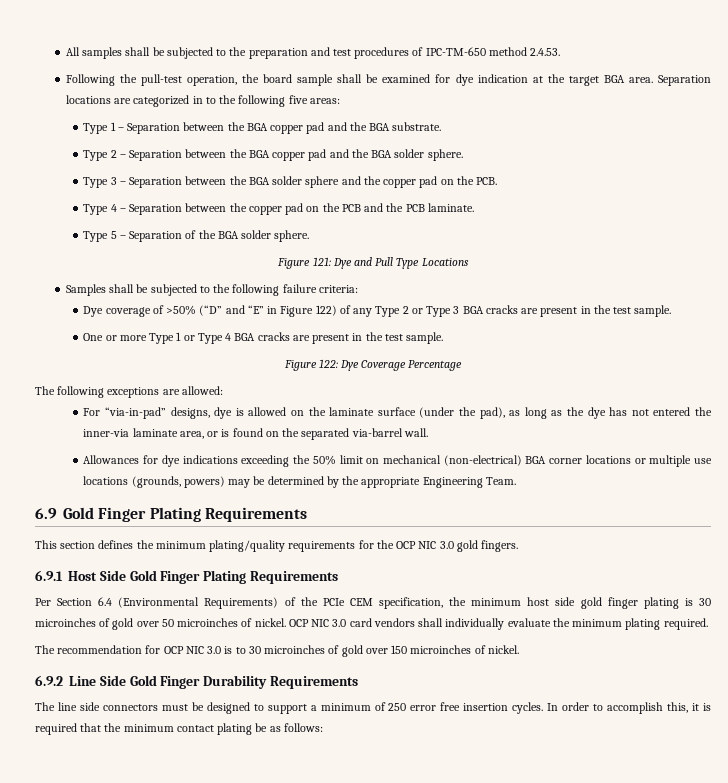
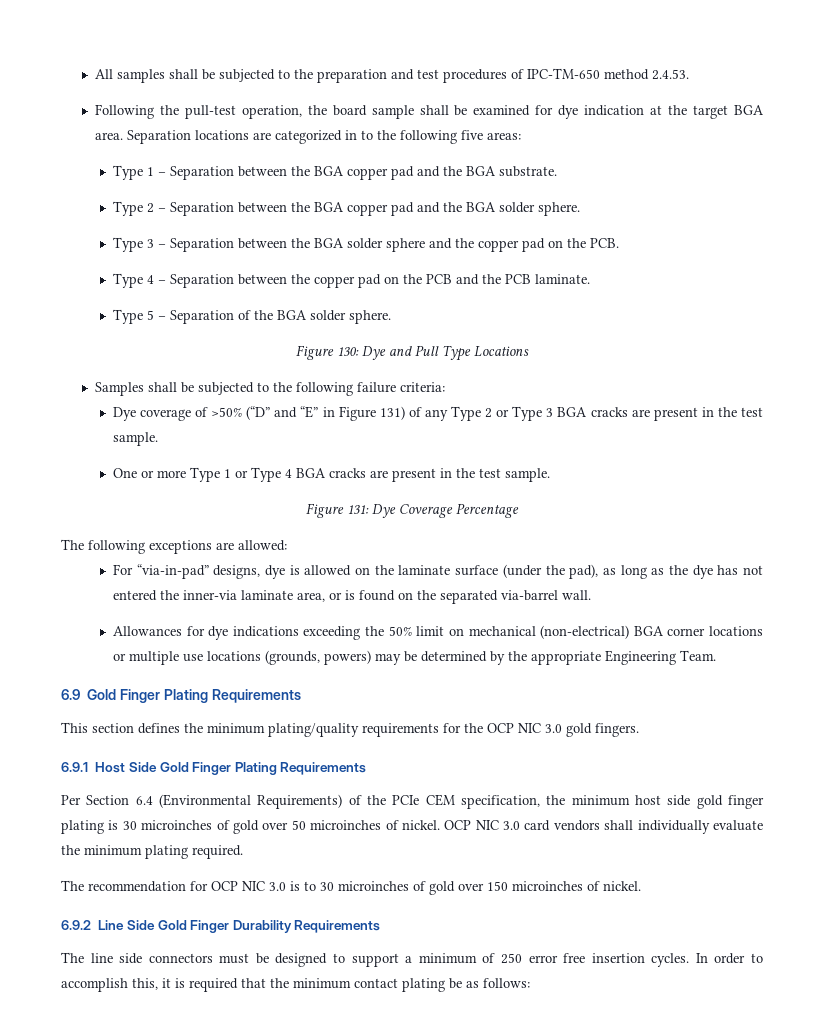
[312,257,331,266] 121: -> [337,347,359,356] 130:
[315,305,337,316] 122) -> [379,406,405,420] 131)
[318,359,338,368] 122: -> [347,505,369,514] 131:

